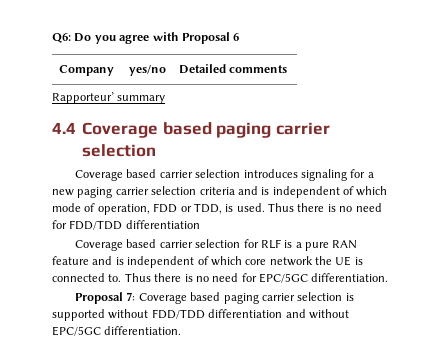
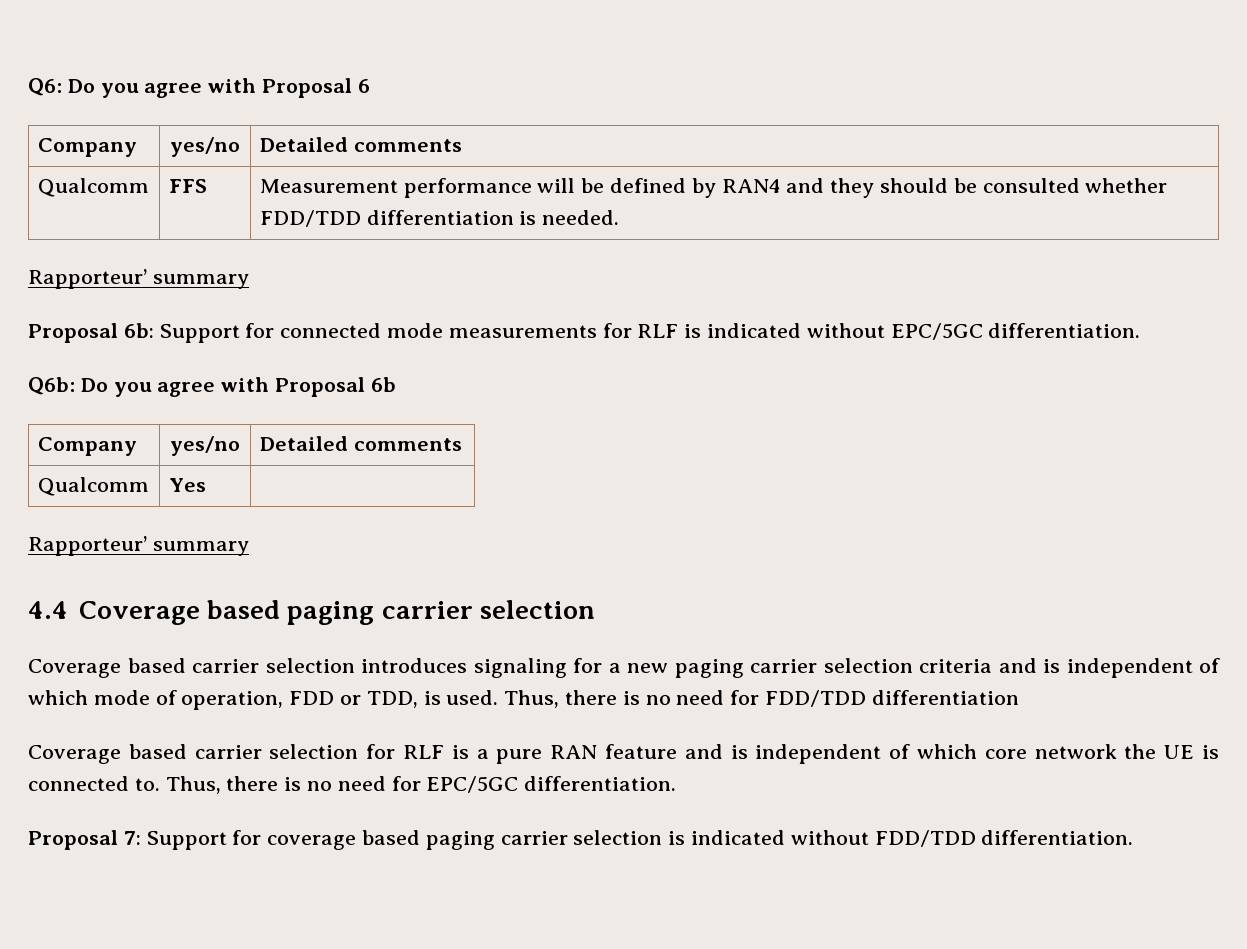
(288, 69) none -> [37,178,149,197] [168,179,207,193] [259,178,1168,198] [259,210,620,227] [28,269,249,289] [28,323,1141,343] [28,377,396,397] [37,437,137,456] [170,436,240,456] [259,436,462,451] [37,477,149,496] [168,478,206,492] // Qualcomm | FFS | Measurement performance will be defined by RAN4 and they should be consulted whether FDD/TDD differentiation is needed. // Rapporteur’ summary // Proposal 6b: Support for connected mode measurements for RLF is indicated without EPC/5GC differentiation. // Q6b: Do you agree with Proposal 6b // Company | yes/no | Detailed comments // Qualcomm | Yes |
[268,203,294,212] Thus -> [504,690,560,708] Thus,
[124,273,151,282] Thus -> [165,776,221,794] Thus,
[138,293,187,304] Coverage -> [146,830,357,850] Support for coverage
[52,309,105,321] supported -> [691,830,786,845] indicated
[208,309,349,319] [52,326,101,336] differentiation and without EPC/5GC -> (976, 838) none

